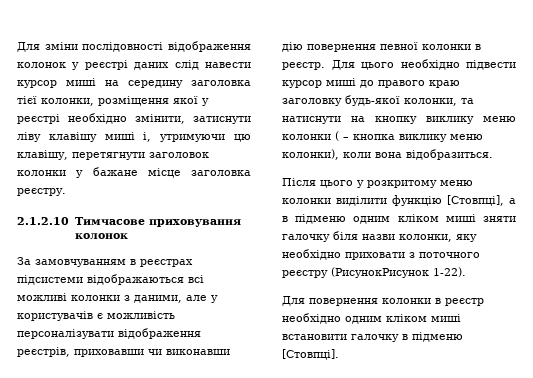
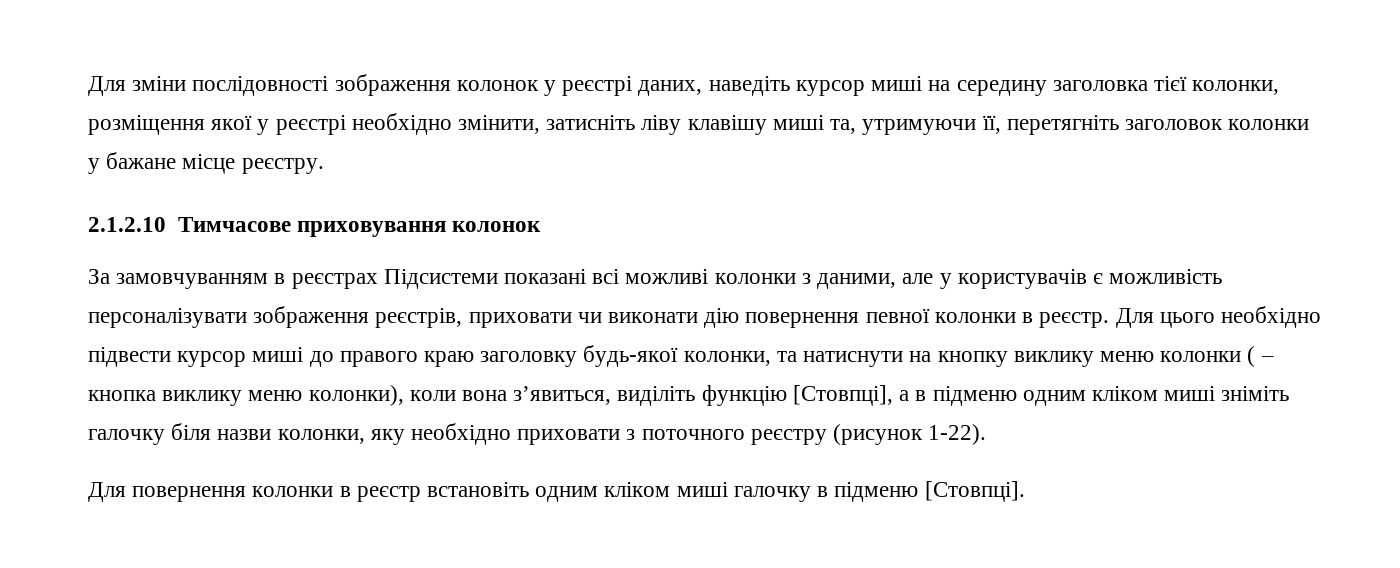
[168,41,251,52] відображення -> [334,74,451,96] зображення
[134,60,251,70] даних слід навести -> [638,76,790,96] даних, наведіть
[193,116,251,124] затиснути -> [546,115,636,130] затисніть
[143,132,251,142] [17,150,145,160] і, утримуючи цю клавішу, перетягнути -> [830,115,1119,135] та, утримуючи її, перетягніть
[191,170,251,176] заголовка -> (236, 164) none
[17,274,184,285] підсистеми відображаються -> [383,269,587,289] Підсистеми показані
[118,328,201,339] [17,347,230,357] відображення реєстрів, приховавши чи виконавши -> [253,306,699,328] зображення реєстрів, приховати чи виконати
[406,149,493,160] [282,178,473,188] [282,196,387,206] відобразиться. // Після цього у розкритому меню колонки виділити -> [513,386,696,406] з’явиться, виділіть
[483,216,516,222] зняти -> [1221,386,1290,401] зніміть
[331,267,429,278] (РисунокРисунок -> [833,424,924,445] (рисунок
[282,313,461,324] [282,334,347,340] необхідно одним кліком миші встановити -> [427,482,728,502] встановіть одним кліком миші

